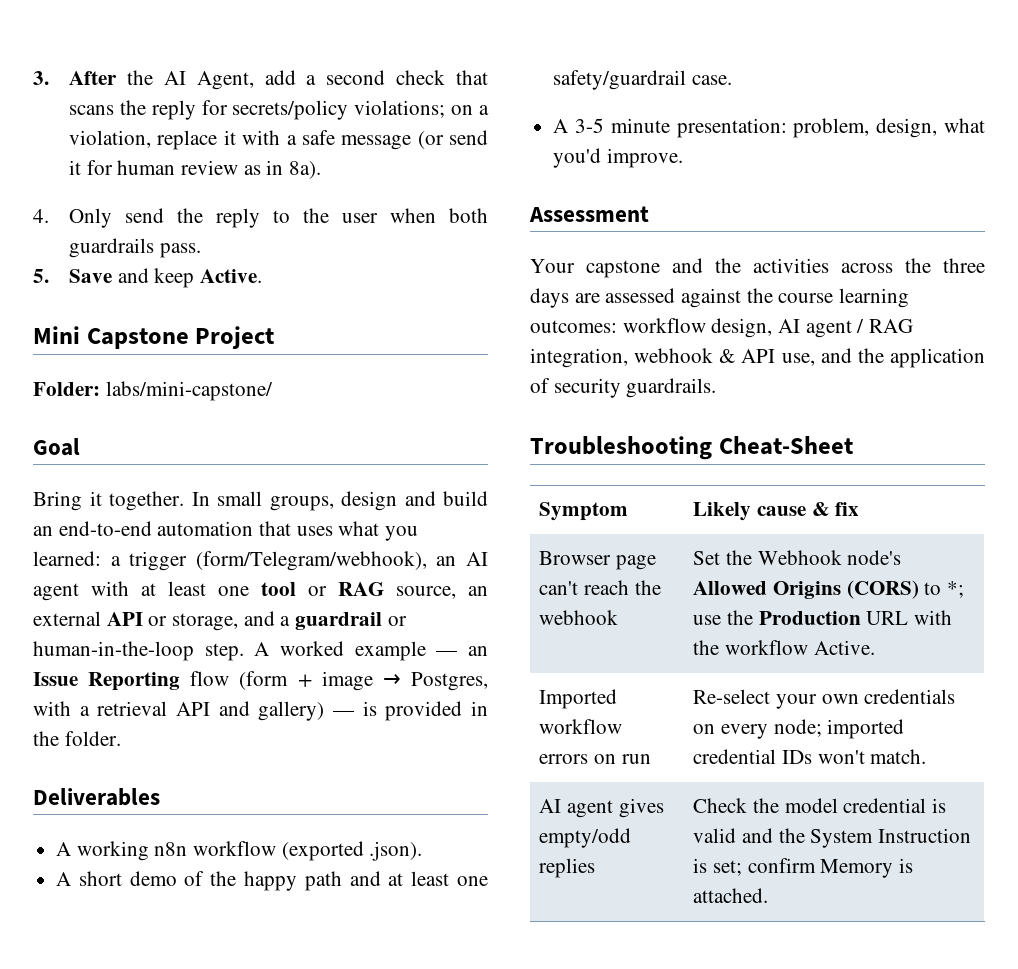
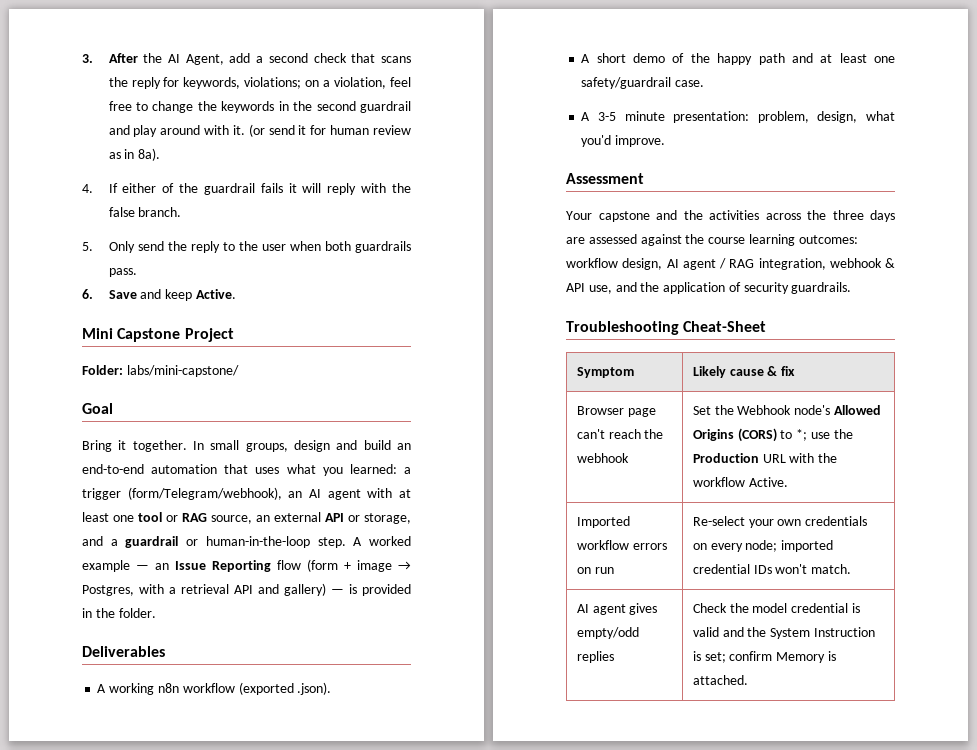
[232,100,349,120] secrets/policy -> [183,77,241,89] keywords,
[157,130,412,150] replace it with a safe message -> [389,77,411,87] [108,101,411,113] [108,125,245,137] feel free to change the keywords in the second guardrail and play around with it.
(49, 216) none -> [108,183,411,195] [108,207,182,217] [82,242,93,251] If either of the guardrail fails it will reply with the false branch. // 5.
[33,269,49,283] 5. -> [82,289,93,299] 6.

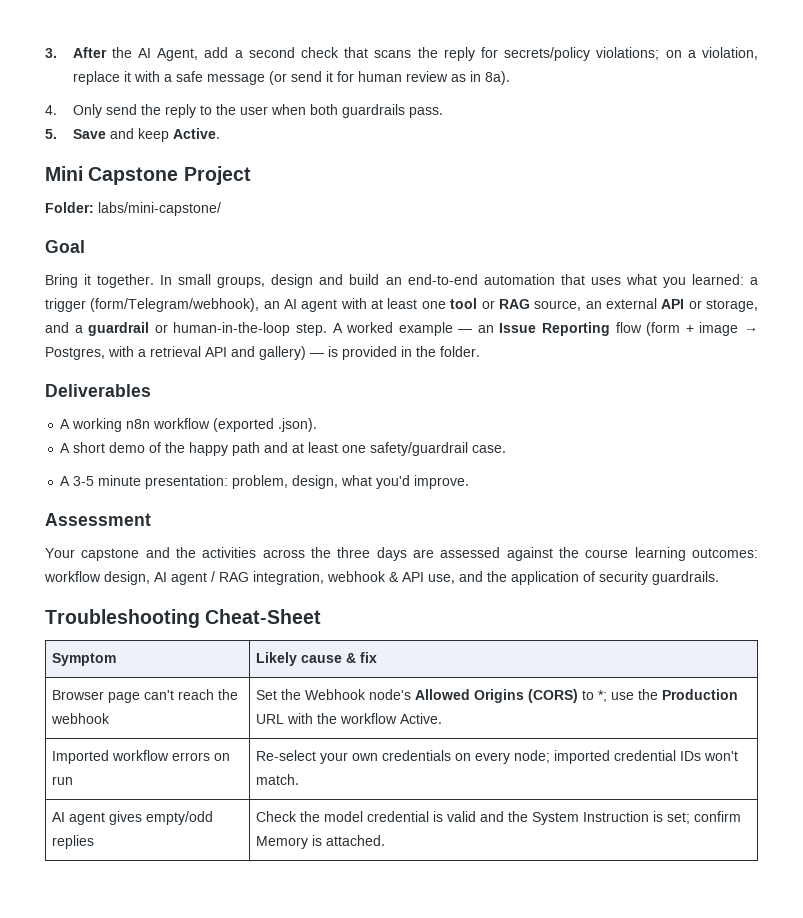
[183,77,241,89] keywords, -> [504,47,591,61] secrets/policy
[389,77,411,87] [108,101,411,113] [108,125,245,137] feel free to change the keywords in the second guardrail and play around with it. -> [72,71,265,85] replace it with a safe message
[108,183,411,195] [108,207,182,217] [82,242,93,251] If either of the guardrail fails it will reply with the false branch. // 5. -> (57, 110) none
[82,289,93,299] 6. -> [45,129,57,139] 5.

